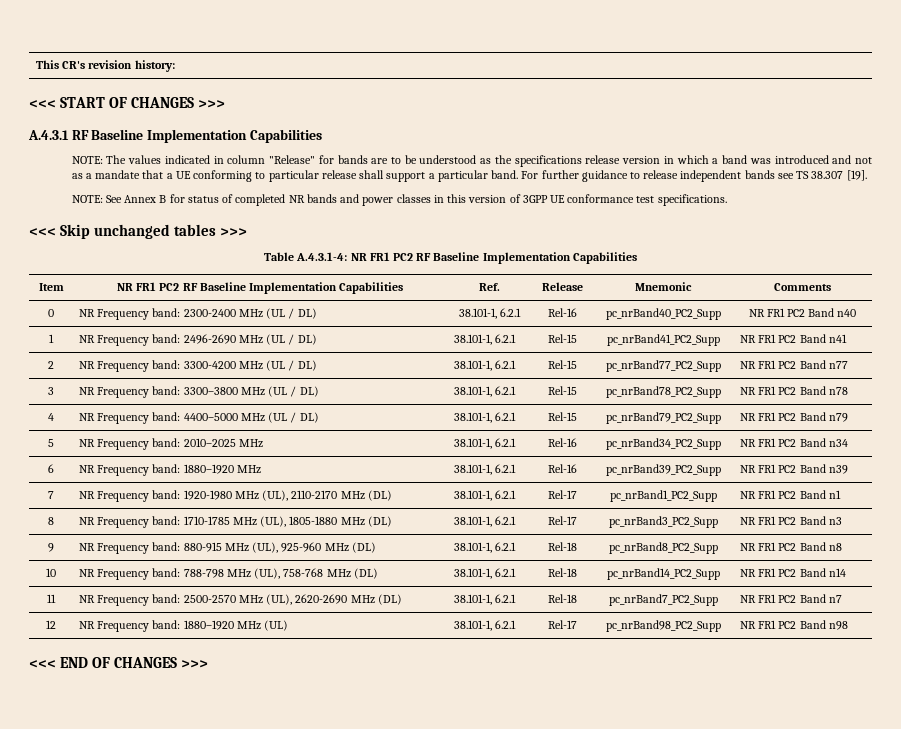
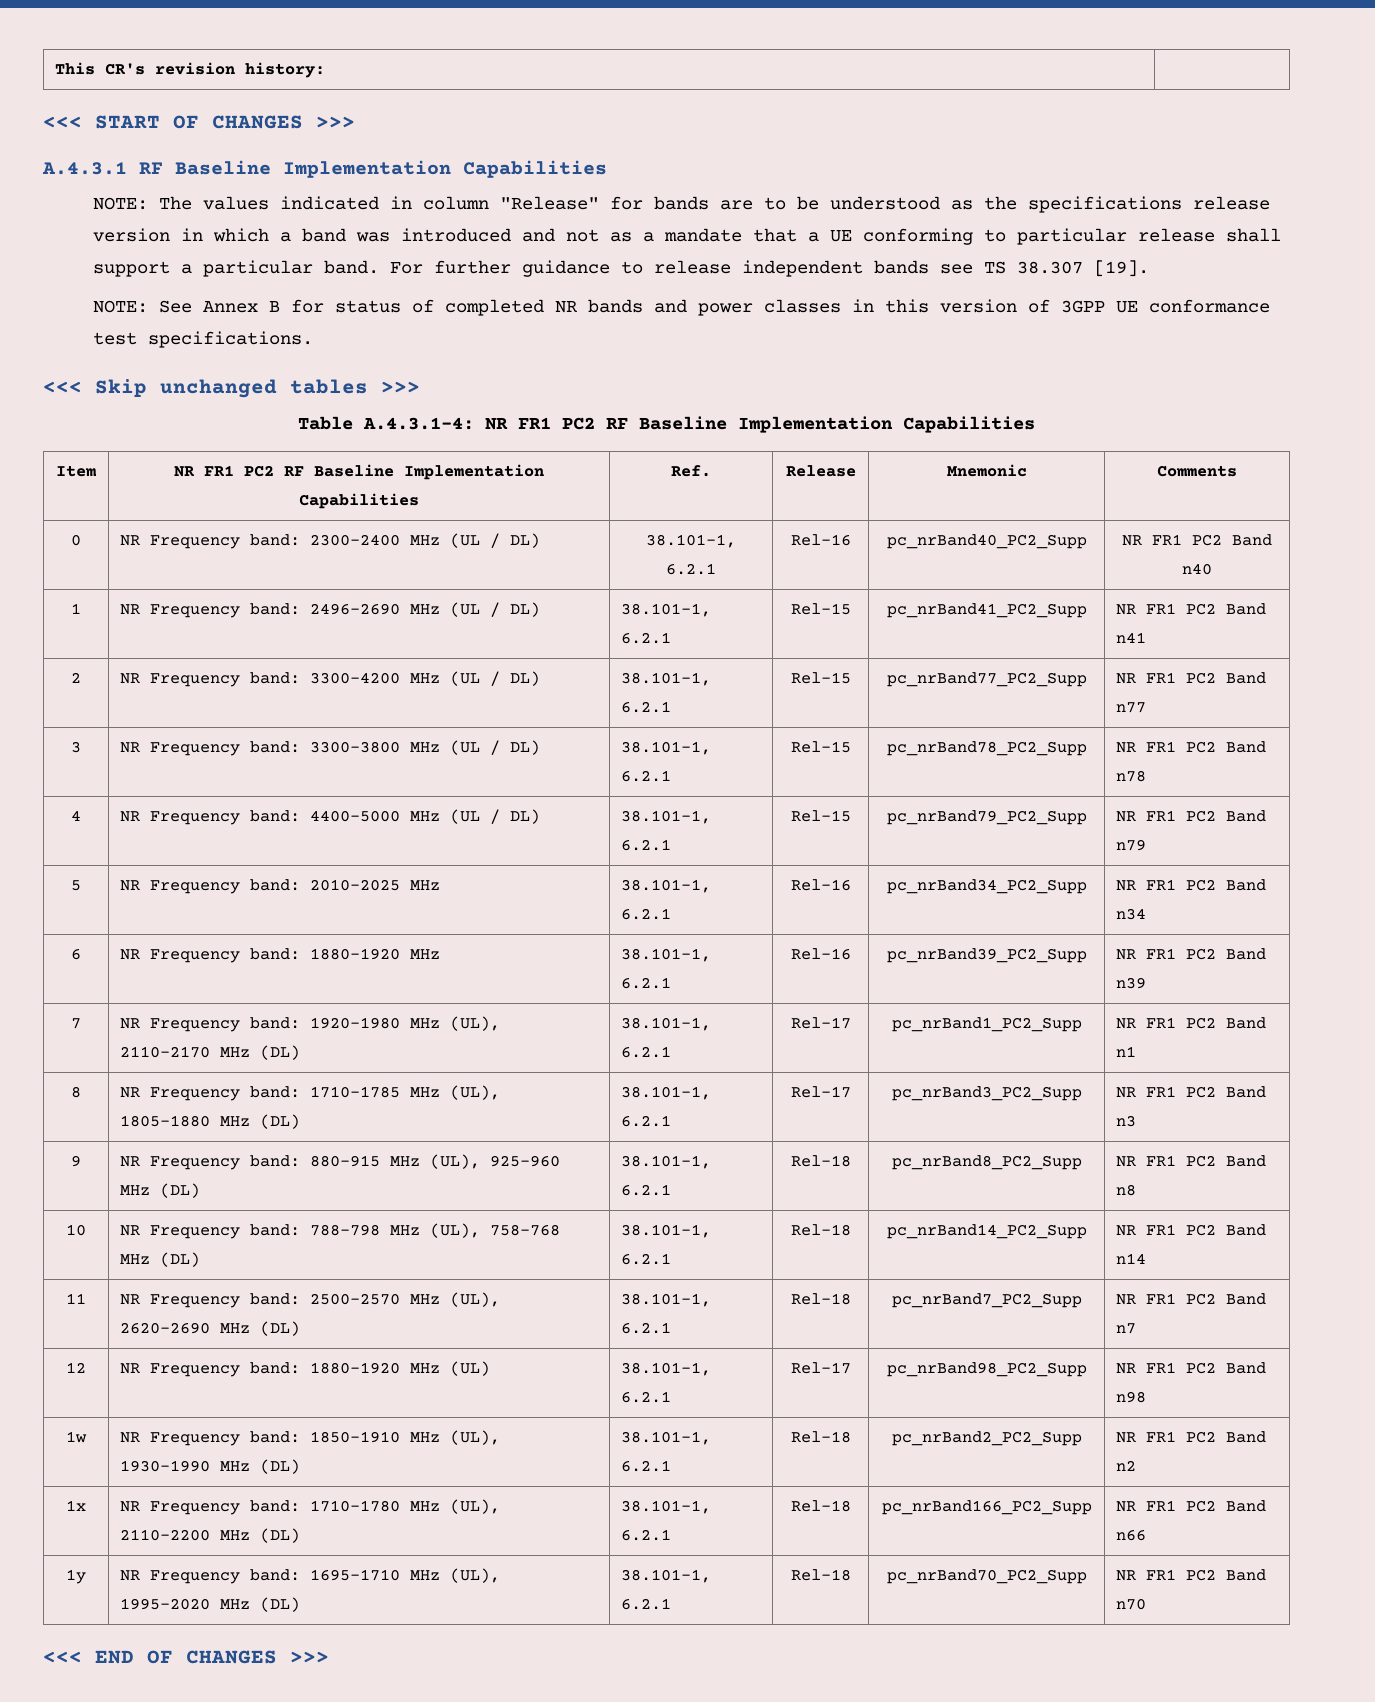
(848, 625) none -> [66,1431,87,1443] [120,1430,501,1446] [120,1459,301,1474] [621,1431,712,1445] [621,1460,672,1472] [790,1431,851,1443] [891,1431,1082,1446] [1116,1431,1267,1443] [1116,1460,1137,1471] [66,1500,86,1511] [120,1499,501,1515] [120,1528,301,1543] [621,1500,712,1514] [621,1529,672,1541] [790,1500,851,1512] [881,1500,1092,1515] [1116,1500,1267,1512] [1116,1529,1147,1541] [66,1569,86,1584] [120,1568,501,1584] [120,1597,301,1612] [621,1569,712,1583] [621,1598,672,1610] [790,1569,851,1581] [886,1569,1087,1584] [1116,1569,1267,1581] [1116,1598,1147,1610] // 1w | NR Frequency band: 1850-1910 MHz (UL), 1930-1990 MHz (DL) | 38.101-1, 6.2.1 | Rel-18 | pc_nrBand2_PC2_Supp | NR FR1 PC2 Band n2 // 1x | NR Frequency band: 1710-1780 MHz (UL), 2110-2200 MHz (DL) | 38.101-1, 6.2.1 | Rel-18 | pc_nrBand166_PC2_Supp | NR FR1 PC2 Band n66 // 1y | NR Frequency band: 1695-1710 MHz (UL), 1995-2020 MHz (DL) | 38.101-1, 6.2.1 | Rel-18 | pc_nrBand70_PC2_Supp | NR FR1 PC2 Band n70

